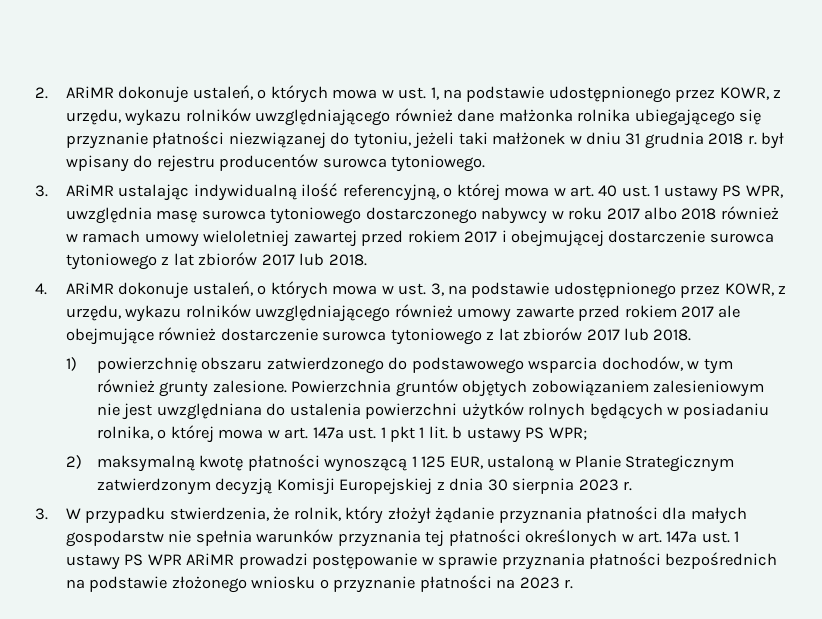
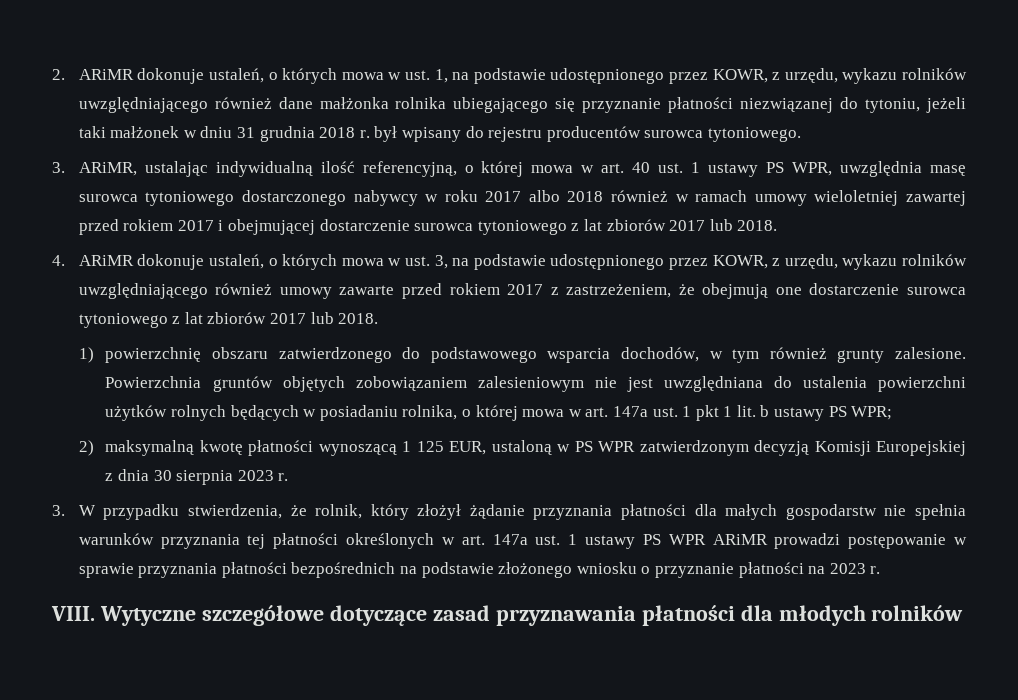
[65,184,114,196] ARiMR -> [78,162,137,176] ARiMR,
[718,305,741,318] [65,327,217,345] ale obejmujące również -> [550,283,802,299] z zastrzeżeniem, że obejmują one
[574,455,735,472] Planie Strategicznym -> [574,441,636,452] PS WPR
(574, 584) none -> [51,605,964,626] // VIII. Wytyczne szczegółowe dotyczące zasad przyznawania płatności dla młodych rolników

